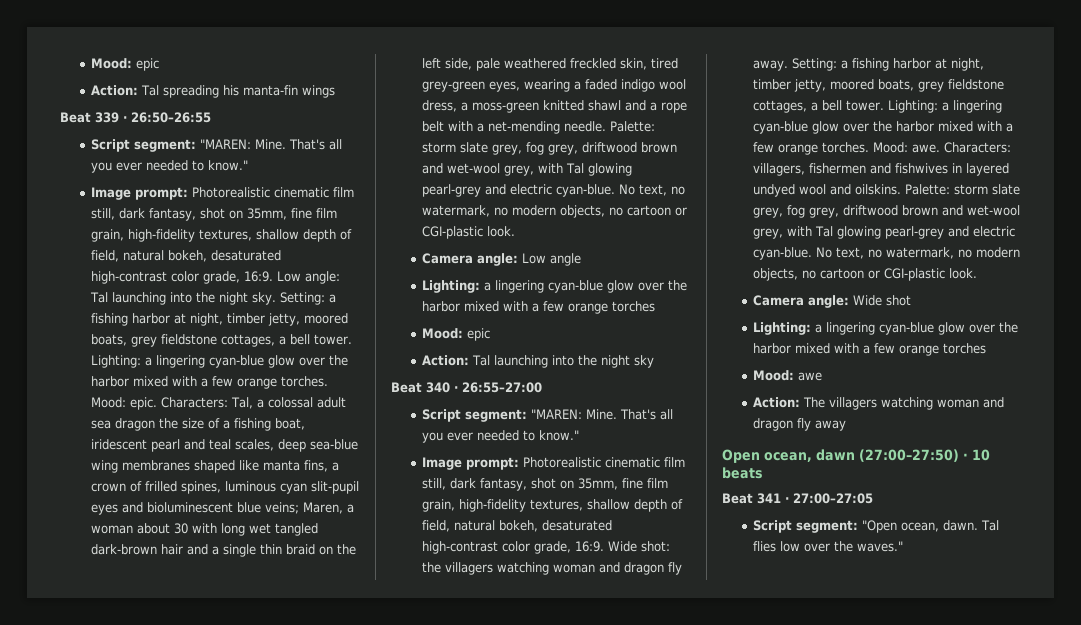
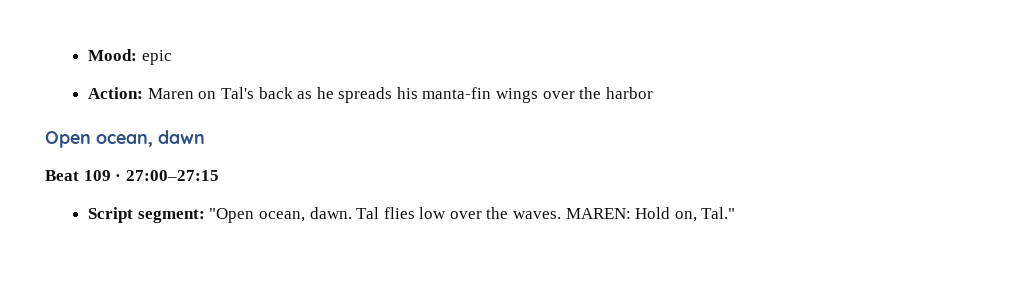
[90,58,159,71] [90,85,335,98] [60,112,211,123] [90,139,342,152] [90,160,248,173] [90,187,354,200] [90,208,337,221] [90,229,352,242] [90,250,281,262] [90,271,340,284] [89,292,336,305] [90,313,348,326] [90,334,352,347] [90,355,348,368] [90,376,328,389] [90,397,346,410] [90,418,305,431] [90,439,358,452] [90,460,339,473] [90,481,359,494] [90,502,354,515] [90,523,318,536] [90,544,356,557] [421,58,678,71] [421,79,686,92] [421,100,687,113] [421,121,655,134] [421,142,677,155] [421,163,632,176] [421,184,685,197] [421,205,687,218] [421,226,515,239] [421,253,581,266] [421,280,687,293] [421,301,655,314] [421,328,490,341] [421,355,654,368] [391,382,542,393] [421,409,673,422] [421,430,579,443] [421,457,685,470] [421,478,668,491] [421,499,683,512] [421,520,612,532] [421,541,670,554] [421,562,682,575] [752,58,984,71] [752,79,1004,92] [752,100,1002,113] [752,121,1013,134] [752,142,1011,155] [752,163,1009,176] [752,184,1020,197] [752,205,1020,218] [752,226,1015,239] [752,247,1020,260] [752,268,977,281] [752,295,911,308] [752,322,1018,335] [752,343,986,356] [752,370,822,381] [752,397,1004,410] [752,418,846,431] [722,449,990,463] [722,467,763,479] [722,493,873,504] Mood: epic // Action: Tal spreading his manta-fin wings // Beat 339 · 26:50–26:55 // Script segment: "MAREN: Mine. That's all you ever needed to know." // Image prompt: Photorealistic cinematic film still, dark fantasy, shot on 35mm, fine film grain, high-fidelity textures, shallow depth of field, natural bokeh, desaturated high-contrast color grade, 16:9. Low angle: Tal launching into the night sky. Setting: a fishing harbor at night, timber jetty, moored boats, grey fieldstone cottages, a bell tower. Lighting: a lingering cyan-blue glow over the harbor mixed with a few orange torches. Mood: epic. Characters: Tal, a colossal adult sea dragon the size of a fishing boat, iridescent pearl and teal scales, deep sea-blue wing membranes shaped like manta fins, a crown of frilled spines, luminous cyan slit-pupil eyes and bioluminescent blue veins; Maren, a woman about 30 with long wet tangled dark-brown hair and a single thin braid on the left side, pale weathered freckled skin, tired grey-green eyes, wearing a faded indigo wool dress, a moss-green knitted shawl and a rope belt with a net-mending needle. Palette: storm slate grey, fog grey, driftwood brown and wet-wool grey, with Tal glowing pearl-grey and electric cyan-blue. No text, no watermark, no modern objects, no cartoon or CGI-plastic look. // Camera angle: Low angle // Lighting: a lingering cyan-blue glow over the harbor mixed with a few orange torches // Mood: epic // Action: Tal launching into the night sky // Beat 340 · 26:55–27:00 // Script segment: "MAREN: Mine. That's all you ever needed to know." // Image prompt: Photorealistic cinematic film still, dark fantasy, shot on 35mm, fine film grain, high-fidelity textures, shallow depth of field, natural bokeh, desaturated high-contrast color grade, 16:9. Wide shot: the villagers watching woman and dragon fly away. Setting: a fishing harbor at night, timber jetty, moored boats, grey fieldstone cottages, a bell tower. Lighting: a lingering cyan-blue glow over the harbor mixed with a few orange torches. Mood: awe. Characters: villagers, fishermen and fishwives in layered undyed wool and oilskins. Palette: storm slate grey, fog grey, driftwood brown and wet-wool grey, with Tal glowing pearl-grey and electric cyan-blue. No text, no watermark, no modern objects, no cartoon or CGI-plastic look. // Camera angle: Wide shot // Lighting: a lingering cyan-blue glow over the harbor mixed with a few orange torches // Mood: awe // Action: The villagers watching woman and dragon fly away // Open ocean, dawn (27:00–27:50) · 10 beats // Beat 341 · 27:00–27:05 -> [88,49,172,65] [88,87,653,103] [45,130,205,148] [45,170,219,181] Mood: epic // Action: Maren on Tal's back as he spreads his manta-fin wings over the harbor // Open ocean, dawn // Beat 109 · 27:00–27:15
[856,541,903,552] waves." -> [513,207,736,222] waves. MAREN: Hold on, Tal."

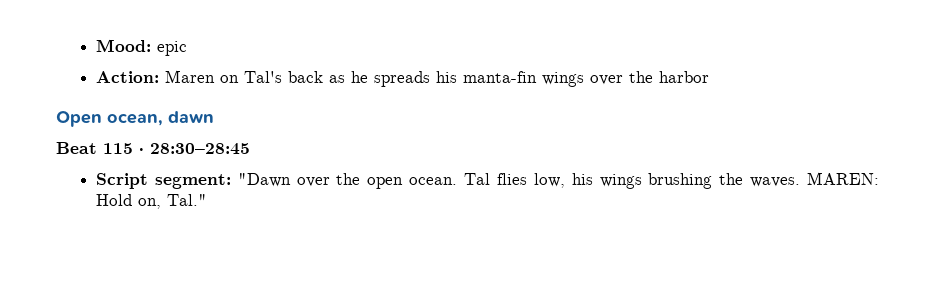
[83,170,219,181] 109 · 27:00–27:15 -> [103,143,250,155] 115 · 28:30–28:45
[209,207,482,223] "Open ocean, dawn. Tal flies low over -> [237,173,713,189] "Dawn over the open ocean. Tal flies low, his wings brushing

